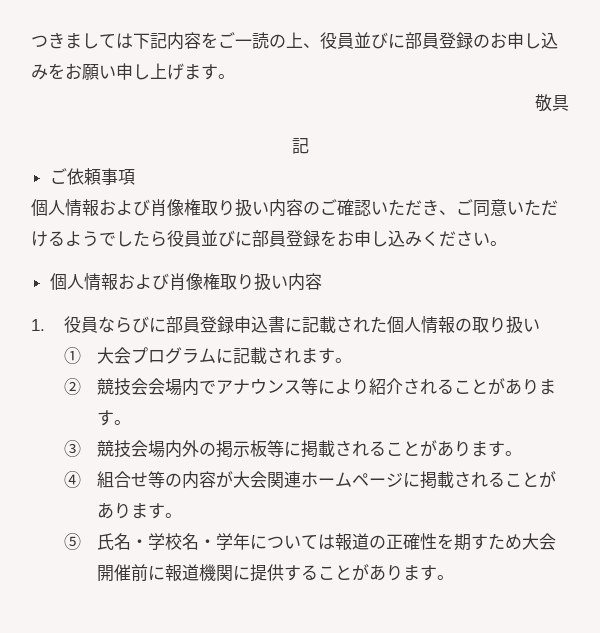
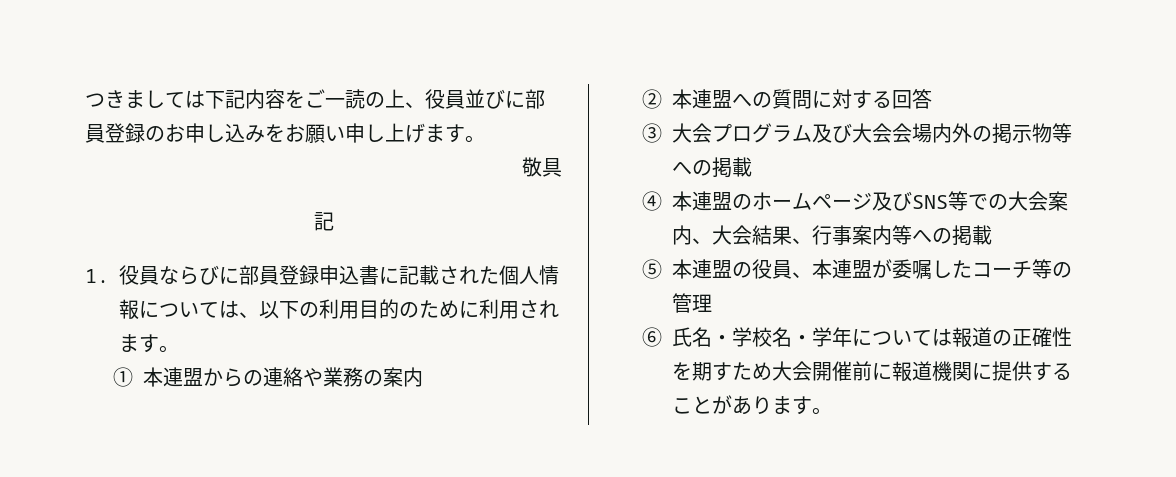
[49,168,135,185] [31,199,558,217] [31,230,507,247] [49,273,322,291] // ご依頼事項 // 個人情報および肖像権取り扱い内容のご確認いただき、ご同意いただけるようでしたら役員並びに部員登録をお申し込みください。 // 個人情報および肖像権取り扱い内容 -> (334, 221) none
[454,316,540,334] [63,347,352,364] [63,378,556,396] [96,410,131,426] [63,440,522,458] [63,471,556,489] [96,502,182,519] [63,533,81,550] の取り扱い // ①大会プログラムに記載されます。 // ②競技会会場内でアナウンス等により紹介されることがあります。 // ③競技会場内外の掲示板等に掲載されることがあります。 // ④組合せ等の内容が大会関連ホームページに掲載されることがあります。 // ⑤ -> [139,299,559,319] [119,334,179,353] [113,367,424,387] [642,89,933,109] [642,123,1073,144] [672,157,753,178] [642,191,1069,211] [672,225,993,246] [642,259,1073,279] [672,293,713,313] [642,327,663,347] については、以下の利用目的のために利用されます。 // ①本連盟からの連絡や業務の案内 // ②本連盟への質問に対する回答 // ③大会プログラム及び大会会場内外の掲示物等への掲載 // ④本連盟のホームページ及びSNS等での大会案内、大会結果、行事案内等への掲載 // ⑤本連盟の役員、本連盟が委嘱したコーチ等の管理 // ⑥

